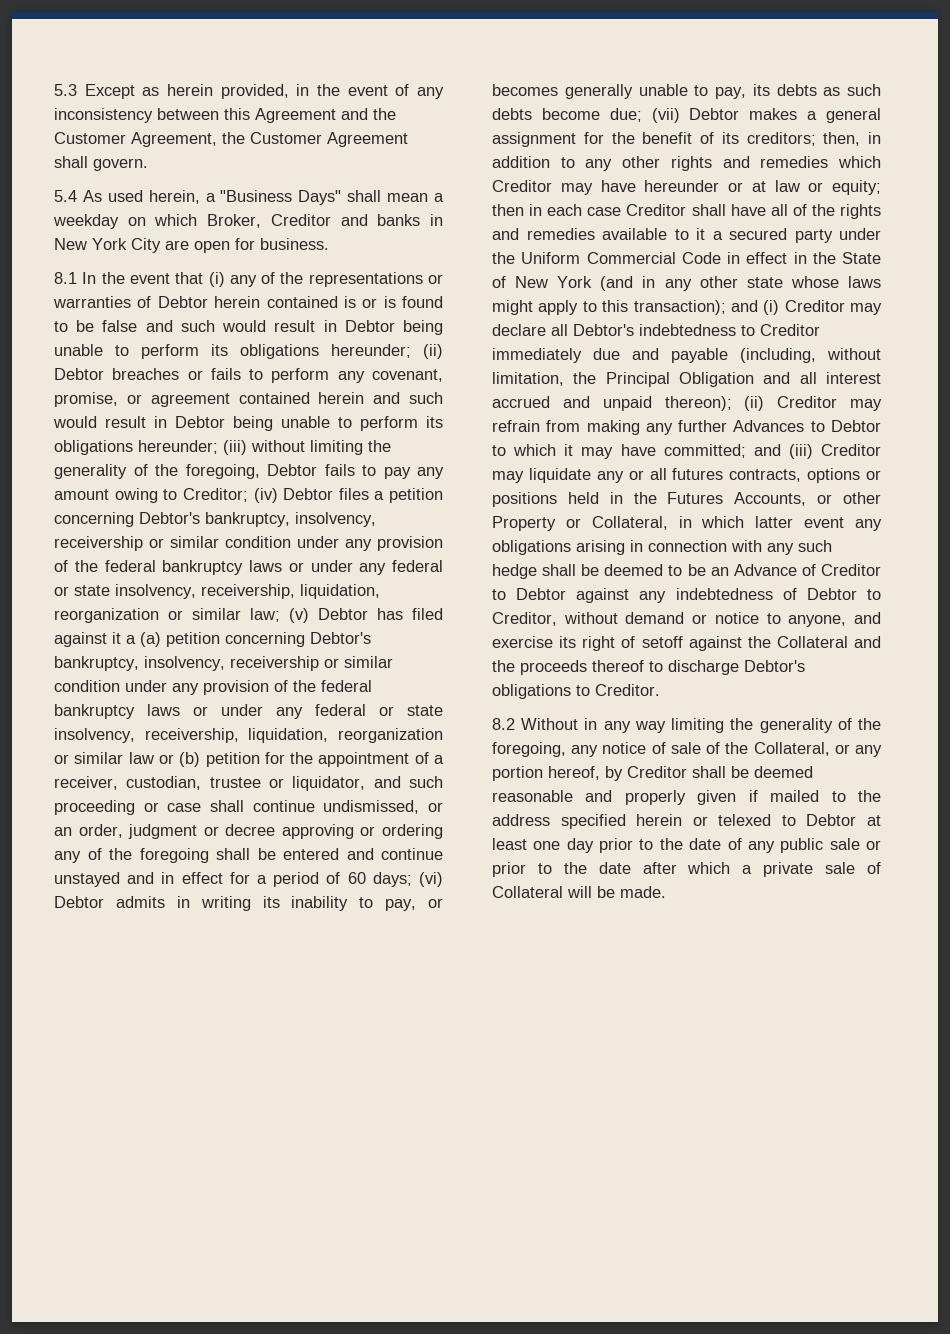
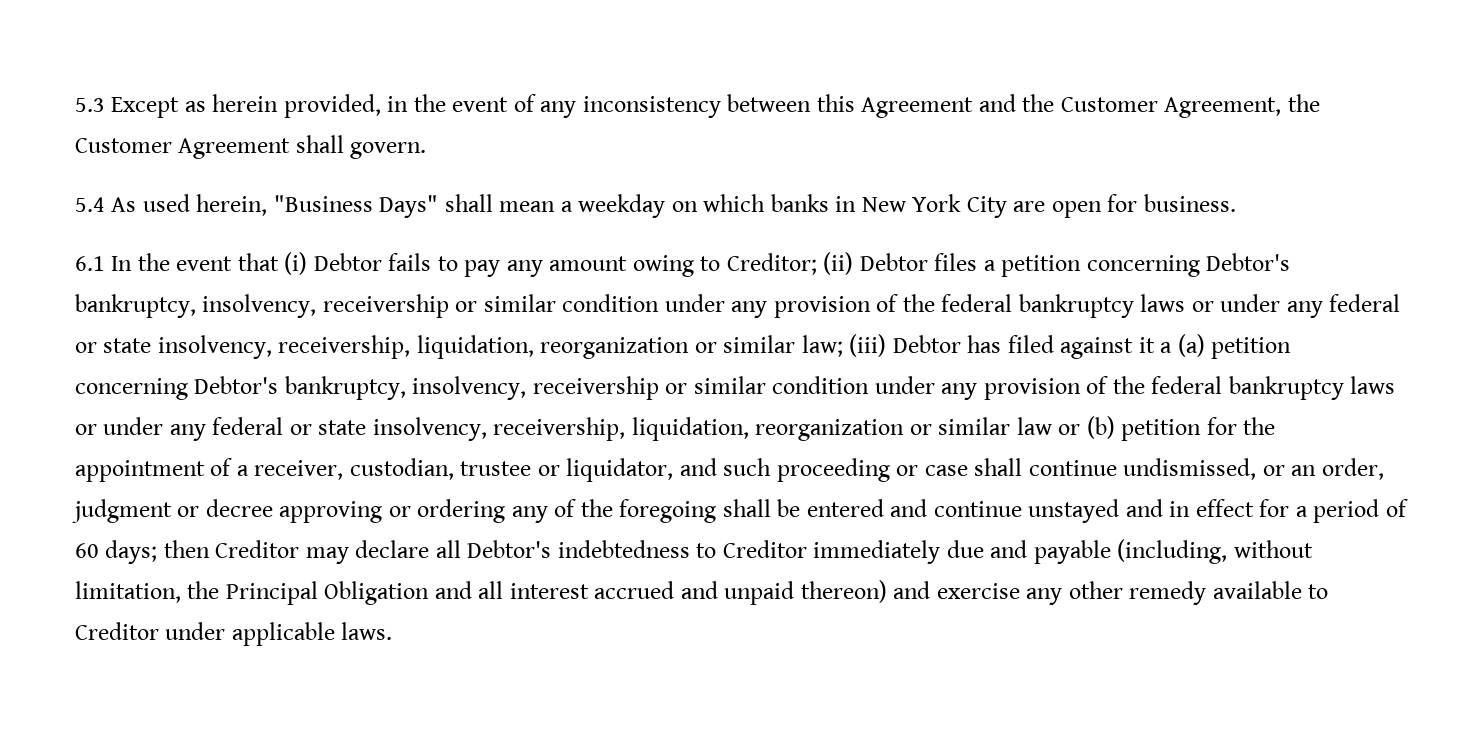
[205,193,216,202] a -> (268, 205) none
[207,214,368,228] Broker, Creditor and -> (766, 203) none
[54,272,77,284] 8.1 -> [75,256,105,271] 6.1
[229,272,444,287] [53,296,443,308] [54,320,444,335] [54,344,443,359] [54,368,443,383] [54,392,443,407] [53,416,443,431] [54,440,391,455] [54,464,260,479] any of the representations or warranties of Debtor herein contained is or is found to be false and such would result in Debtor being unable to perform its obligations hereunder; (ii) Debtor breaches or fails to perform any covenant, promise, or agreement contained herein and such would result in Debtor being unable to perform its obligations hereunder; (iii) without limiting the generality of the foregoing, -> (308, 263) none
[253,488,278,503] (iv) -> [823,252,854,275] (ii)
[289,608,309,623] (v) -> [849,334,887,357] (iii)
[418,872,443,887] [54,896,443,911] [492,84,881,99] [492,108,881,123] [492,132,881,147] [492,156,881,171] [492,180,881,195] [492,204,882,219] [492,228,881,243] [492,252,881,264] [492,276,881,291] [492,300,780,315] (vi) Debtor admits in writing its inability to pay, or becomes generally unable to pay, its debts as such debts become due; (vii) Debtor makes a general assignment for the benefit of its creditors; then, in addition to any other rights and remedies which Creditor may have hereunder or at law or equity; then in each case Creditor shall have all of the rights and remedies available to it a secured party under the Uniform Commercial Code in effect in the State of New York (and in any other state whose laws might apply to this transaction); and (i) -> [163,540,210,558] then
[664,396,882,411] [492,420,881,435] [492,444,881,459] [492,468,881,483] [492,492,881,507] [492,516,882,531] [492,540,832,555] [492,564,881,579] [492,588,881,603] [492,612,881,627] [492,636,881,651] [492,660,805,675] [492,684,660,699] [492,718,881,733] [492,742,882,757] [492,766,813,781] [492,790,881,805] [492,814,881,829] [492,838,881,853] [492,862,881,877] [492,886,666,898] thereon); (ii) Creditor may refrain from making any further Advances to Debtor to which it may have committed; and (iii) Creditor may liquidate any or all futures contracts, options or positions held in the Futures Accounts, or other Property or Collateral, in which latter event any obligations arising in connection with any such hedge shall be deemed to be an Advance of Creditor to Debtor against any indebtedness of Debtor to Creditor, without demand or notice to anyone, and exercise its right of setoff against the Collateral and the proceeds thereof to discharge Debtor's obligations to Creditor. // 8.2 Without in any way limiting the generality of the foregoing, any notice of sale of the Collateral, or any portion hereof, by Creditor shall be deemed reasonable and properly given if mailed to the address specified herein or telexed to Debtor at least one day prior to the date of any public sale or prior to the date after which a private sale of Collateral will be made. -> [800,580,1329,605] [75,622,393,646] thereon) and exercise any other remedy available to Creditor under applicable laws.

